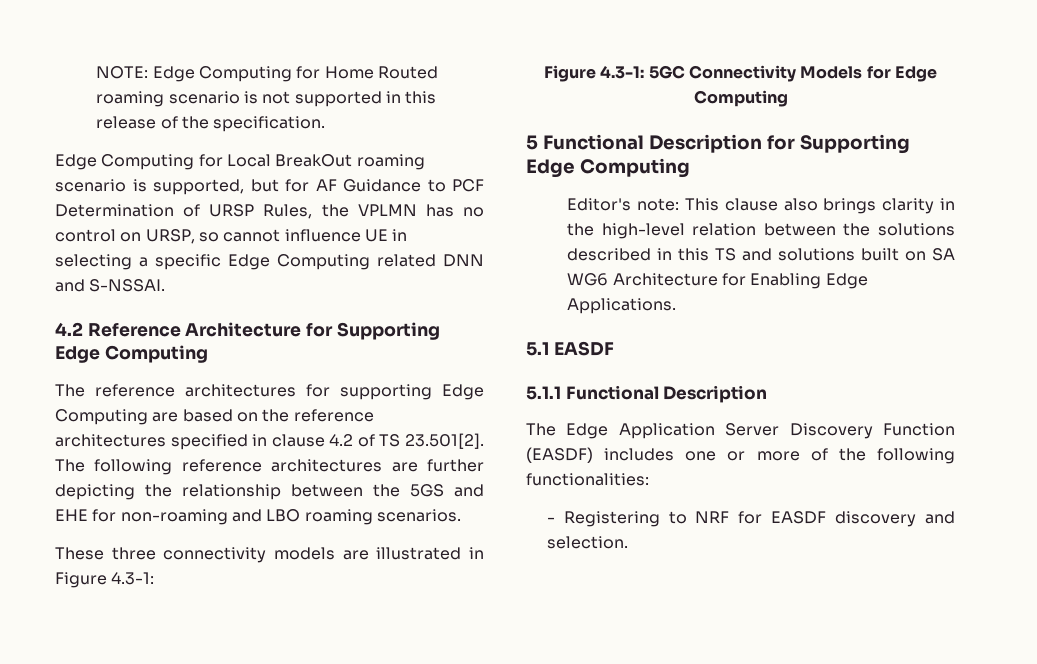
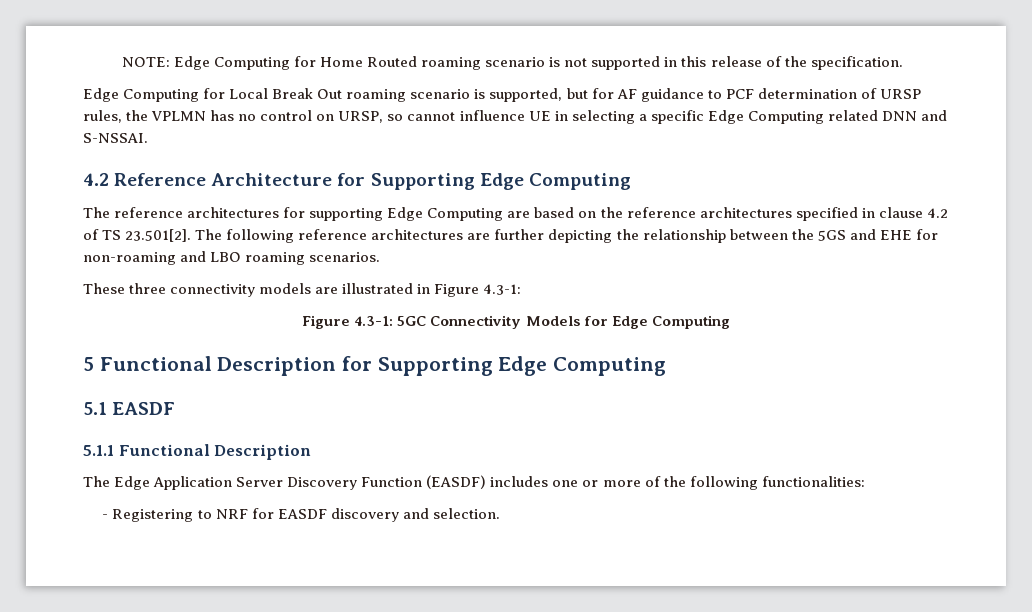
[275,154,353,167] BreakOut -> [272,88,343,99] Break Out
[343,179,421,192] Guidance -> [640,88,704,102] guidance
[55,204,174,217] Determination -> [757,88,857,99] determination
[263,204,313,219] Rules, -> [83,110,122,123] rules,
[567,198,955,214] [567,223,955,239] [567,248,955,261] [567,273,868,289] [567,298,677,314] // Editor's note: This clause also brings clarity in the high-level relation between the solutions described in this TS and solutions built on SA WG6 Architecture for Enabling Edge Applications. -> (667, 366) none

